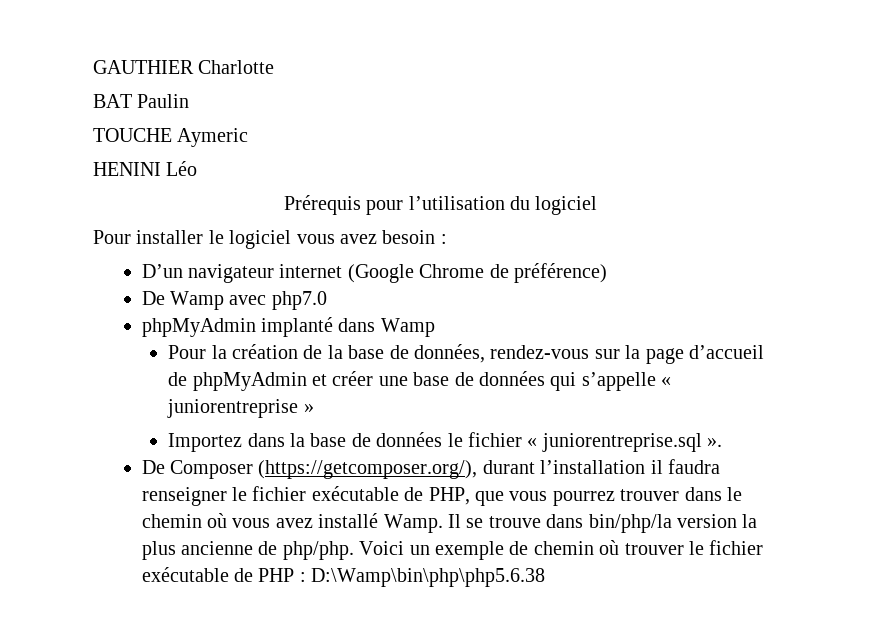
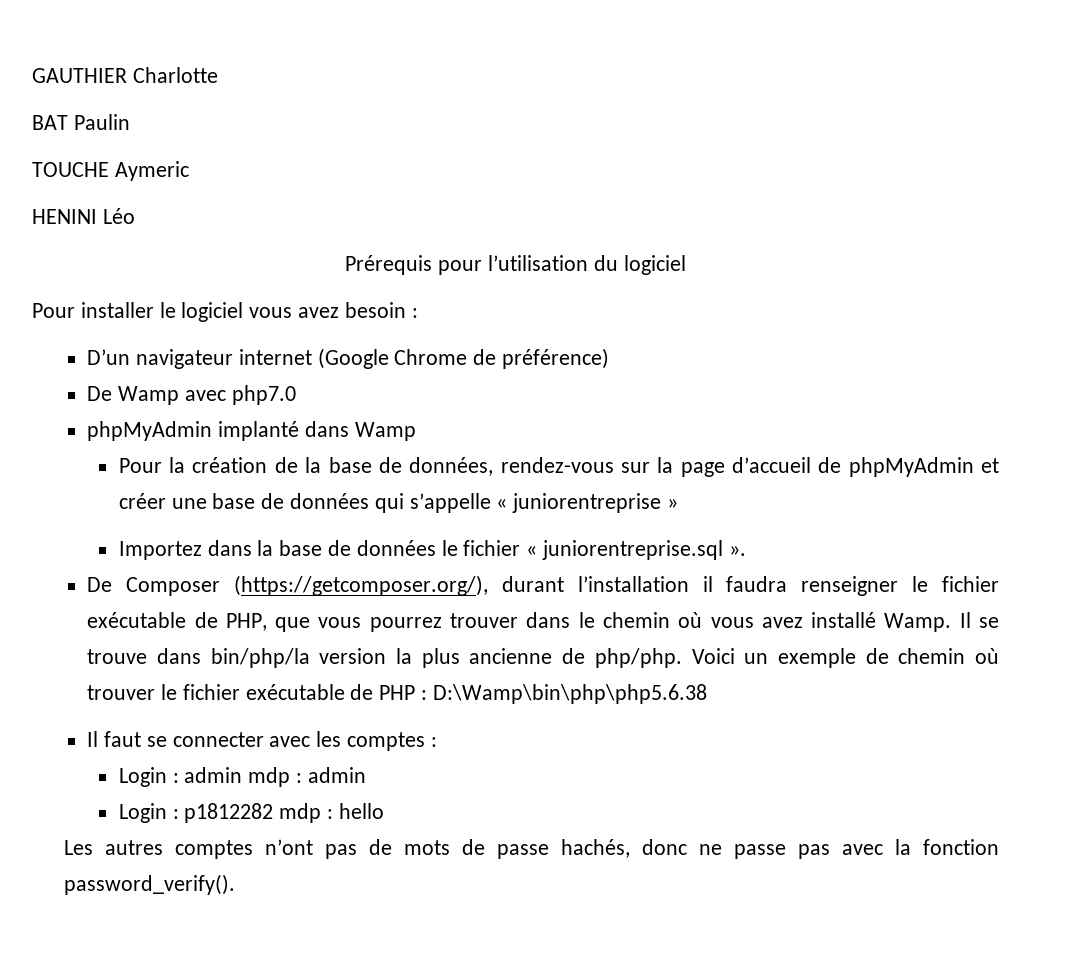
(546, 577) none -> [87,731,437,751] [118,767,366,787] [118,803,384,823] [63,839,999,859] [63,874,235,895] // Il faut se connecter avec les comptes : // Login : admin mdp : admin // Login : p1812282 mdp : hello // Les autres comptes n’ont pas de mots de passe hachés, donc ne passe pas avec la fonction password_verify().

